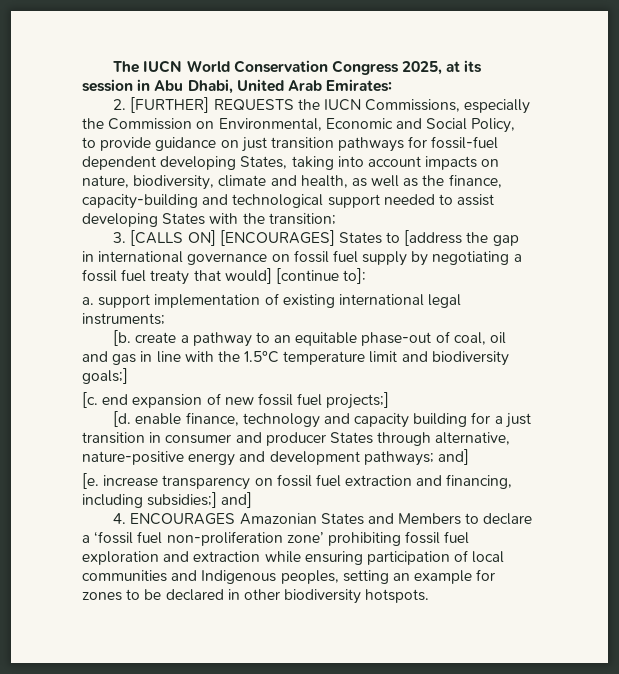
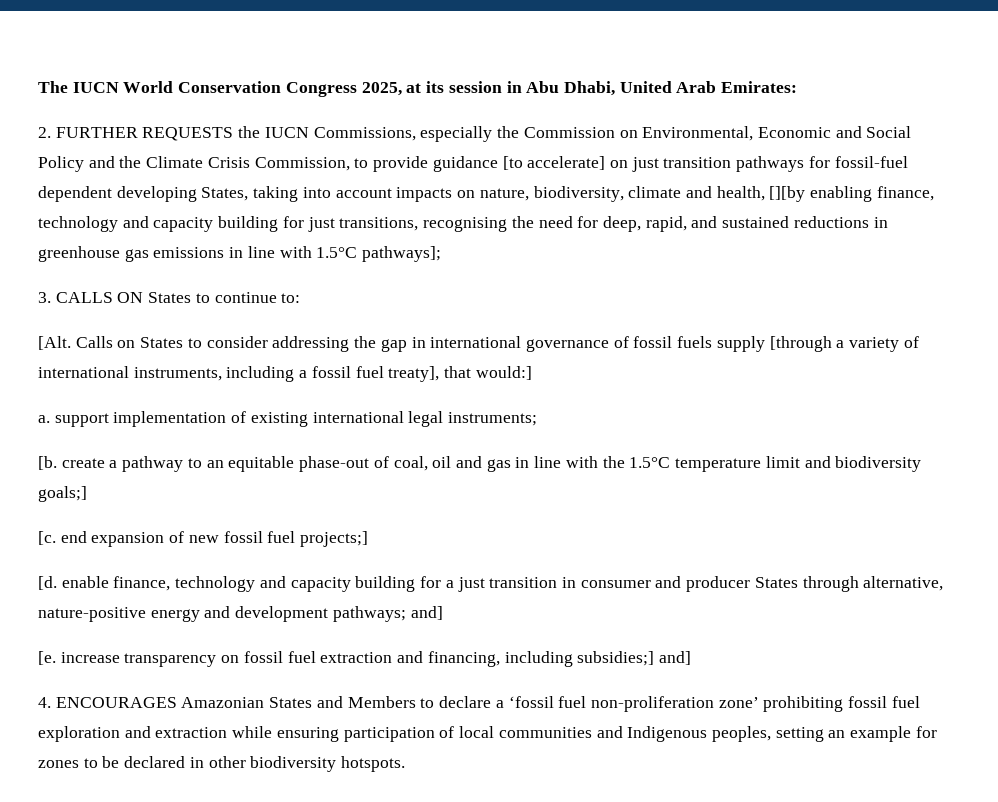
[130,97,210,113] [FURTHER] -> [55,127,138,138] FURTHER
[471,118,516,133] Policy, -> [38,156,350,172] Policy and the Climate Crisis Commission,
(217, 144) none -> [502,156,606,170] [to accelerate]
[351,174,502,188] [82,194,495,209] [82,213,336,227] [113,230,463,246] as well as the finance, capacity-building and technological support needed to assist developing States with the transition; // 3. [CALLS ON] [ENCOURAGES] States to [address -> [769,186,934,202] [38,216,888,232] [38,246,442,262] [38,292,301,303] [38,336,350,352] [][by enabling finance, technology and capacity building for just transitions, recognising the need for deep, rapid, and sustained reductions in greenhouse gas emissions in line with 1.5°C pathways]; // 3. CALLS ON States to continue to: // [Alt. Calls on States to consider addressing
[271,250,522,266] [82,268,367,285] on fossil fuel supply by negotiating a fossil fuel treaty that would] [continue to]: -> [613,336,919,352] [38,366,532,382] of fossil fuels supply [through a variety of international instruments, including a fossil fuel treaty], that would:]

